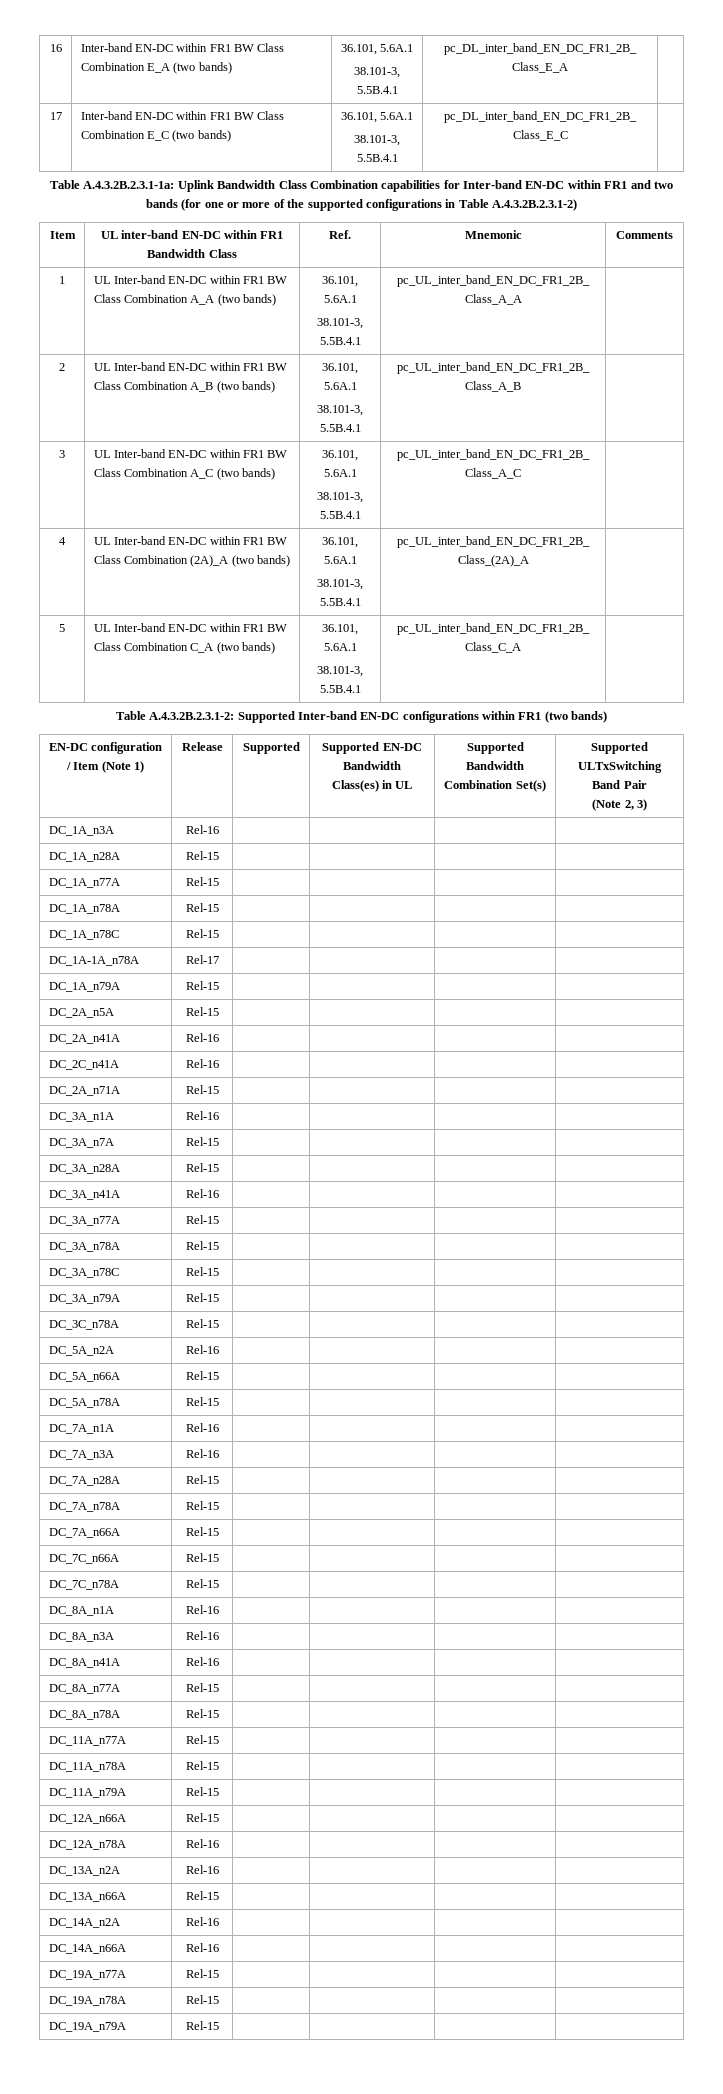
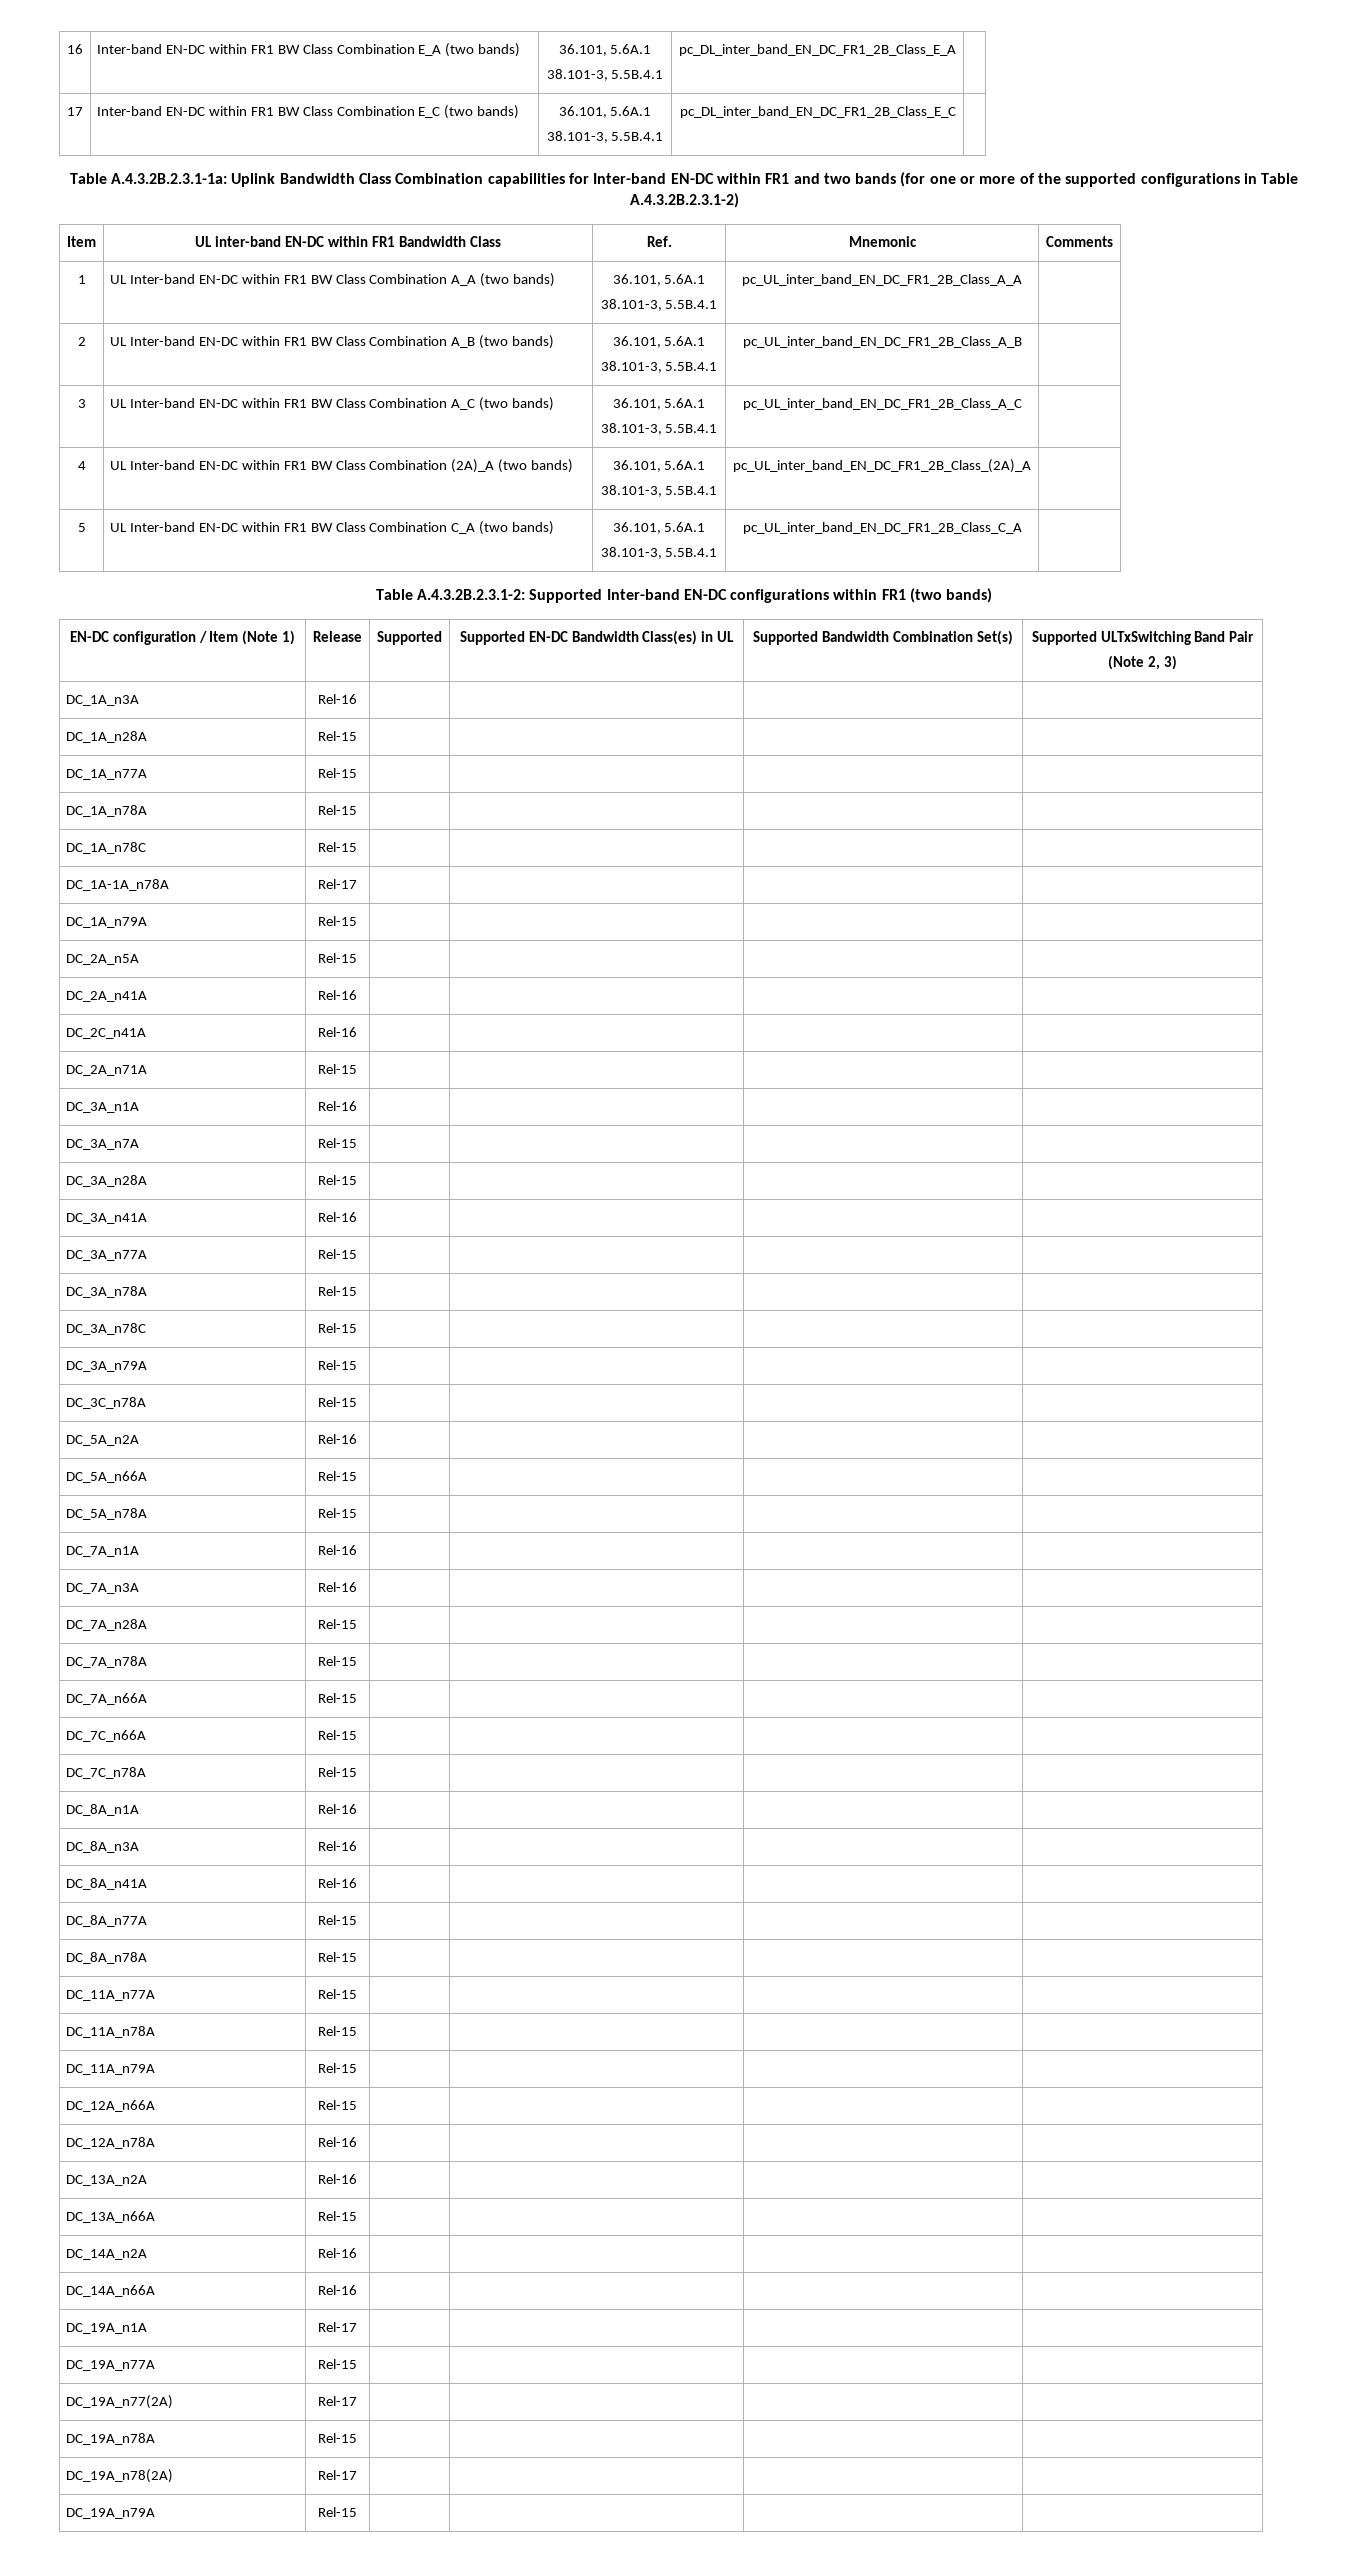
(219, 1947) none -> [66,2323,148,2334] [318,2322,357,2332] // DC_19A_n1A | Rel-17 | | | |
(219, 1973) none -> [66,2395,174,2409] [318,2396,357,2406] // DC_19A_n77(2A) | Rel-17 | | | |
(219, 1999) none -> [66,2469,174,2483] [318,2470,357,2480] // DC_19A_n78(2A) | Rel-17 | | | |

